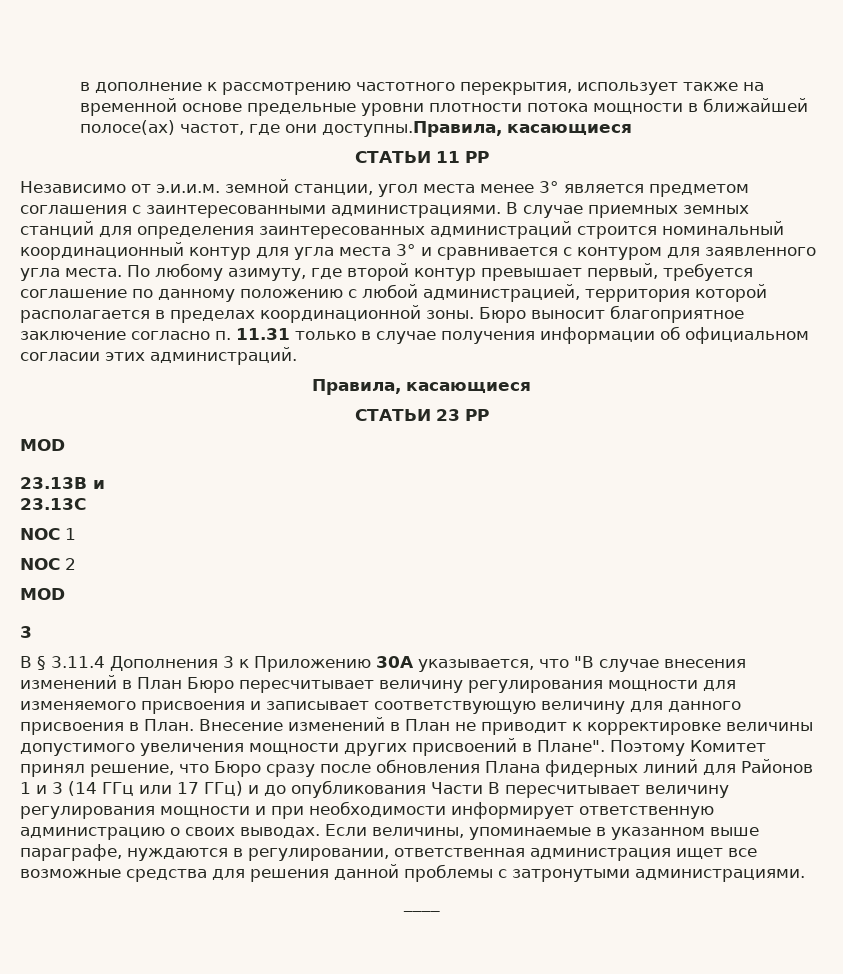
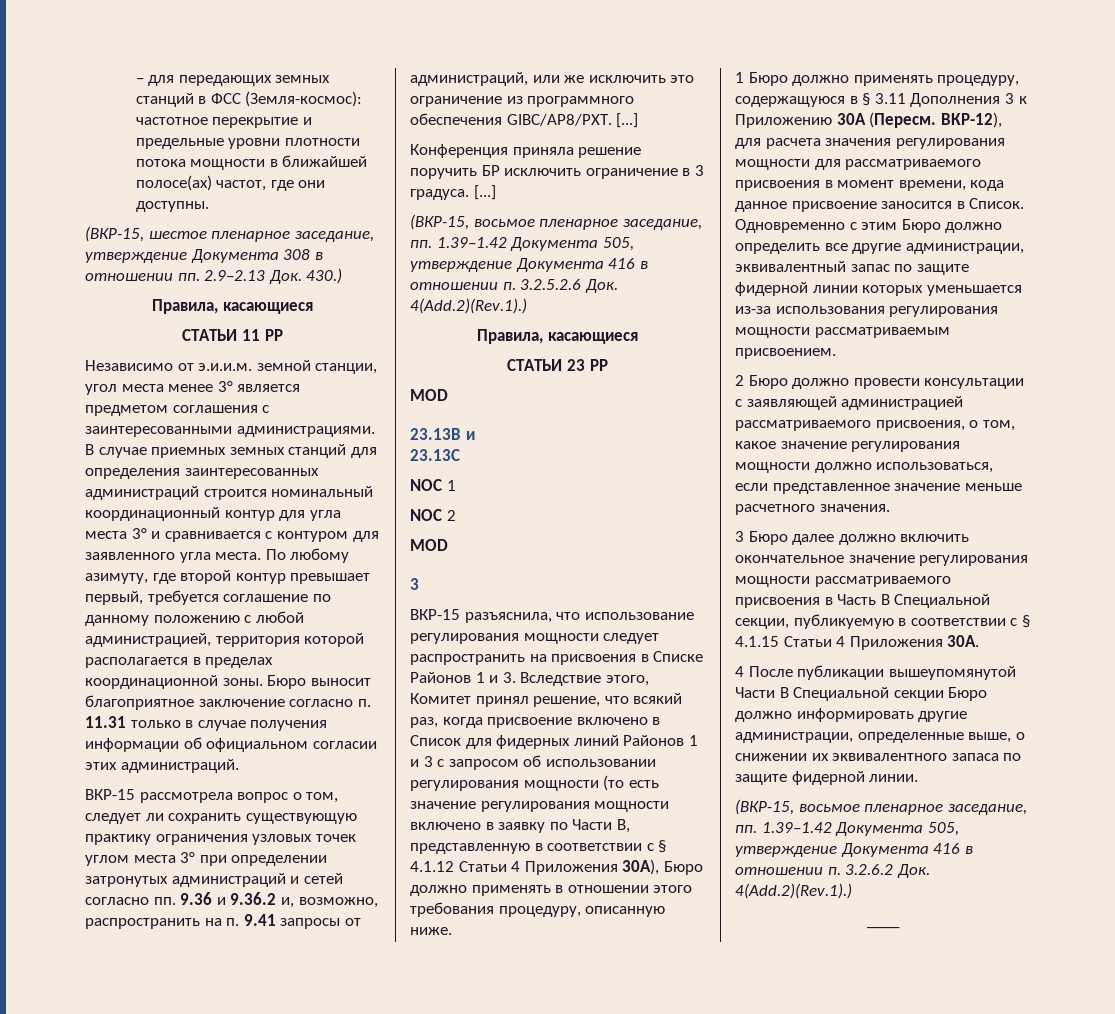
[79,82,764,95] [79,98,242,116] в дополнение к рассмотрению частотного перекрытия, использует также на временной основе -> [135,75,331,86] [135,91,363,107] [135,117,312,128] – для передающих земных станций в ФСС (Земля-космос): частотное перекрытие и
[321,121,502,137] доступны.Правила, -> [135,201,209,212] [85,226,374,242] [85,249,323,263] [85,268,343,284] [152,299,219,314] доступны. // (ВКР-15, шестое пленарное заседание, утверждение Документа 308 в отношении пп. 2.9–2.13 Док. 430.) // Правила,
(297, 356) none -> [85,789,339,803] [85,813,357,824] [85,834,356,845] [85,852,328,866] [85,873,343,887] [85,892,378,908] [85,914,361,929] [410,72,695,86] [410,96,635,107] [410,113,639,128] [410,144,642,158] [410,165,704,179] [410,185,496,200] [410,214,702,230] [410,237,634,251] [410,258,648,272] [410,279,618,293] [410,298,527,314] // ВКР-15 рассмотрела вопрос о том, следует ли сохранить существующую практику ограничения узловых точек углом места 3° при определении затронутых администраций и сетей согласно пп. 9.36 и 9.36.2 и, возможно, распространить на п. 9.41 запросы от администраций, или же исключить это ограничение из программного обеспечения GIBC/AP8/PXT. [...] // Конференция приняла решение поручить БР исключить ограничение в 3 градуса. [...] // (ВКР-15, восьмое пленарное заседание, пп. 1.39–1.42 Документа 505, утверждение Документа 416 в отношении п. 3.2.5.2.6 Док. 4(Add.2)(Rev.1).)
[20,656,105,670] В § 3.11.4 -> [410,609,694,623] [410,633,660,644] [410,651,704,665] [410,672,649,686] [410,693,683,707] [410,717,661,728] [410,735,698,749] [410,755,656,770] [410,775,659,791] [410,801,670,812] [410,819,630,833] [410,840,667,854] [410,859,703,875] [410,885,693,896] [410,902,666,917] [410,927,452,935] [735,72,1020,86] [735,93,906,107] ВКР-15 разъяснила, что использование регулирования мощности следует распространить на присвоения в Списке Районов 1 и 3. Вследствие этого, Комитет принял решение, что всякий раз, когда присвоение включено в Список для фидерных линий Районов 1 и 3 с запросом об использовании регулирования мощности (то есть значение регулирования мощности включено в заявку по Части В, представленную в соответствии с § 4.1.12 Статьи 4 Приложения 30A), Бюро должно применять в отношении этого требования процедуру, описанную ниже. // 1 Бюро должно применять процедуру, содержащуюся в § 3.11
[418,656,746,672] [20,675,736,693] [20,701,741,714] [20,717,813,735] [20,738,766,756] [20,759,813,777] [20,780,729,798] [20,801,714,819] [20,824,759,840] [20,844,757,861] [20,864,805,882] указывается, что "В случае внесения изменений в План Бюро пересчитывает величину регулирования мощности для изменяемого присвоения и записывает соответствующую величину для данного присвоения в План. Внесение изменений в План не приводит к корректировке величины допустимого увеличения мощности других присвоений в Плане". Поэтому Комитет принял решение, что Бюро сразу после обновления Плана фидерных линий для Районов 1 и 3 (14 ГГц или 17 ГГц) и до опубликования Части B пересчитывает величину регулирования мощности и при необходимости информирует ответственную администрацию о своих выводах. Если величины, упоминаемые в указанном выше параграфе, нуждаются в регулировании, ответственная администрация ищет все возможные средства для решения данной проблемы с затронутыми администрациями. -> [869,112,1002,128] [735,138,1005,149] [735,159,982,170] [735,180,1005,191] [735,198,1025,212] [735,219,1003,233] [735,243,1024,254] [735,261,969,275] [735,282,1022,296] [735,306,999,317] [735,327,950,338] [735,348,836,359] [735,375,1025,389] [735,396,964,410] [735,420,1015,431] [735,441,961,452] [735,462,994,473] [735,483,1022,494] [735,504,890,515] [735,531,970,545] [735,555,1029,566] [735,576,951,587] [735,594,991,608] [735,614,1030,629] [735,635,980,650] [735,665,1016,680] [735,687,988,701] [735,708,968,722] [735,732,1025,743] [735,753,1022,761] [735,771,919,785] [735,799,1027,815] [735,822,959,836] [735,843,973,857] [735,864,930,878] [735,883,852,899] (Пересм. ВКР-12), для расчета значения регулирования мощности для рассматриваемого присвоения в момент времени, кода данное присвоение заносится в Список. Одновременно с этим Бюро должно определить все другие администрации, эквивалентный запас по защите фидерной линии которых уменьшается из-за использования регулирования мощности рассматриваемым присвоением. // 2 Бюро должно провести консультации с заявляющей администрацией рассматриваемого присвоения, о том, какое значение регулирования мощности должно использоваться, если представленное значение меньше расчетного значения. // 3 Бюро далее должно включить окончательное значение регулирования мощности рассматриваемого присвоения в Часть В Специальной секции, публикуемую в соответствии с § 4.1.15 Статьи 4 Приложения 30A. // 4 После публикации вышеупомянутой Части В Специальной секции Бюро должно информировать другие администрации, определенные выше, о снижении их эквивалентного запаса по защите фидерной линии. // (ВКР-15, восьмое пленарное заседание, пп. 1.39–1.42 Документа 505, утверждение Документа 416 в отношении п. 3.2.6.2 Док. 4(Add.2)(Rev.1).)

